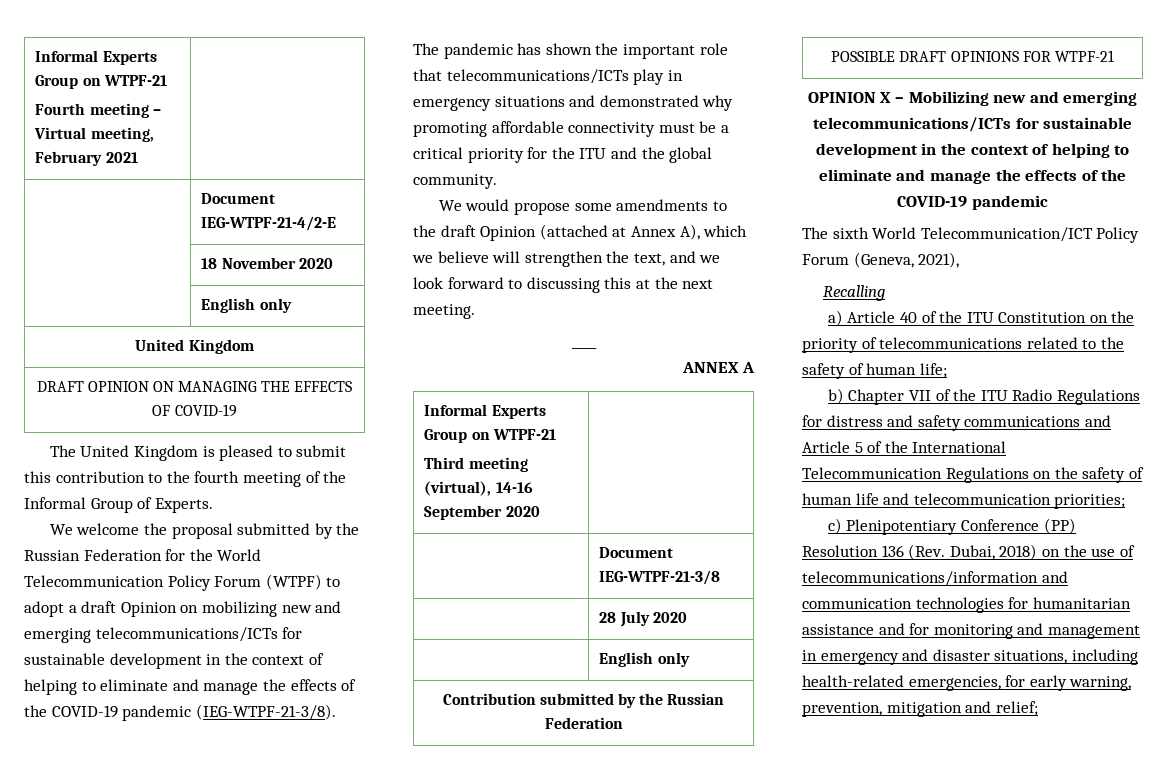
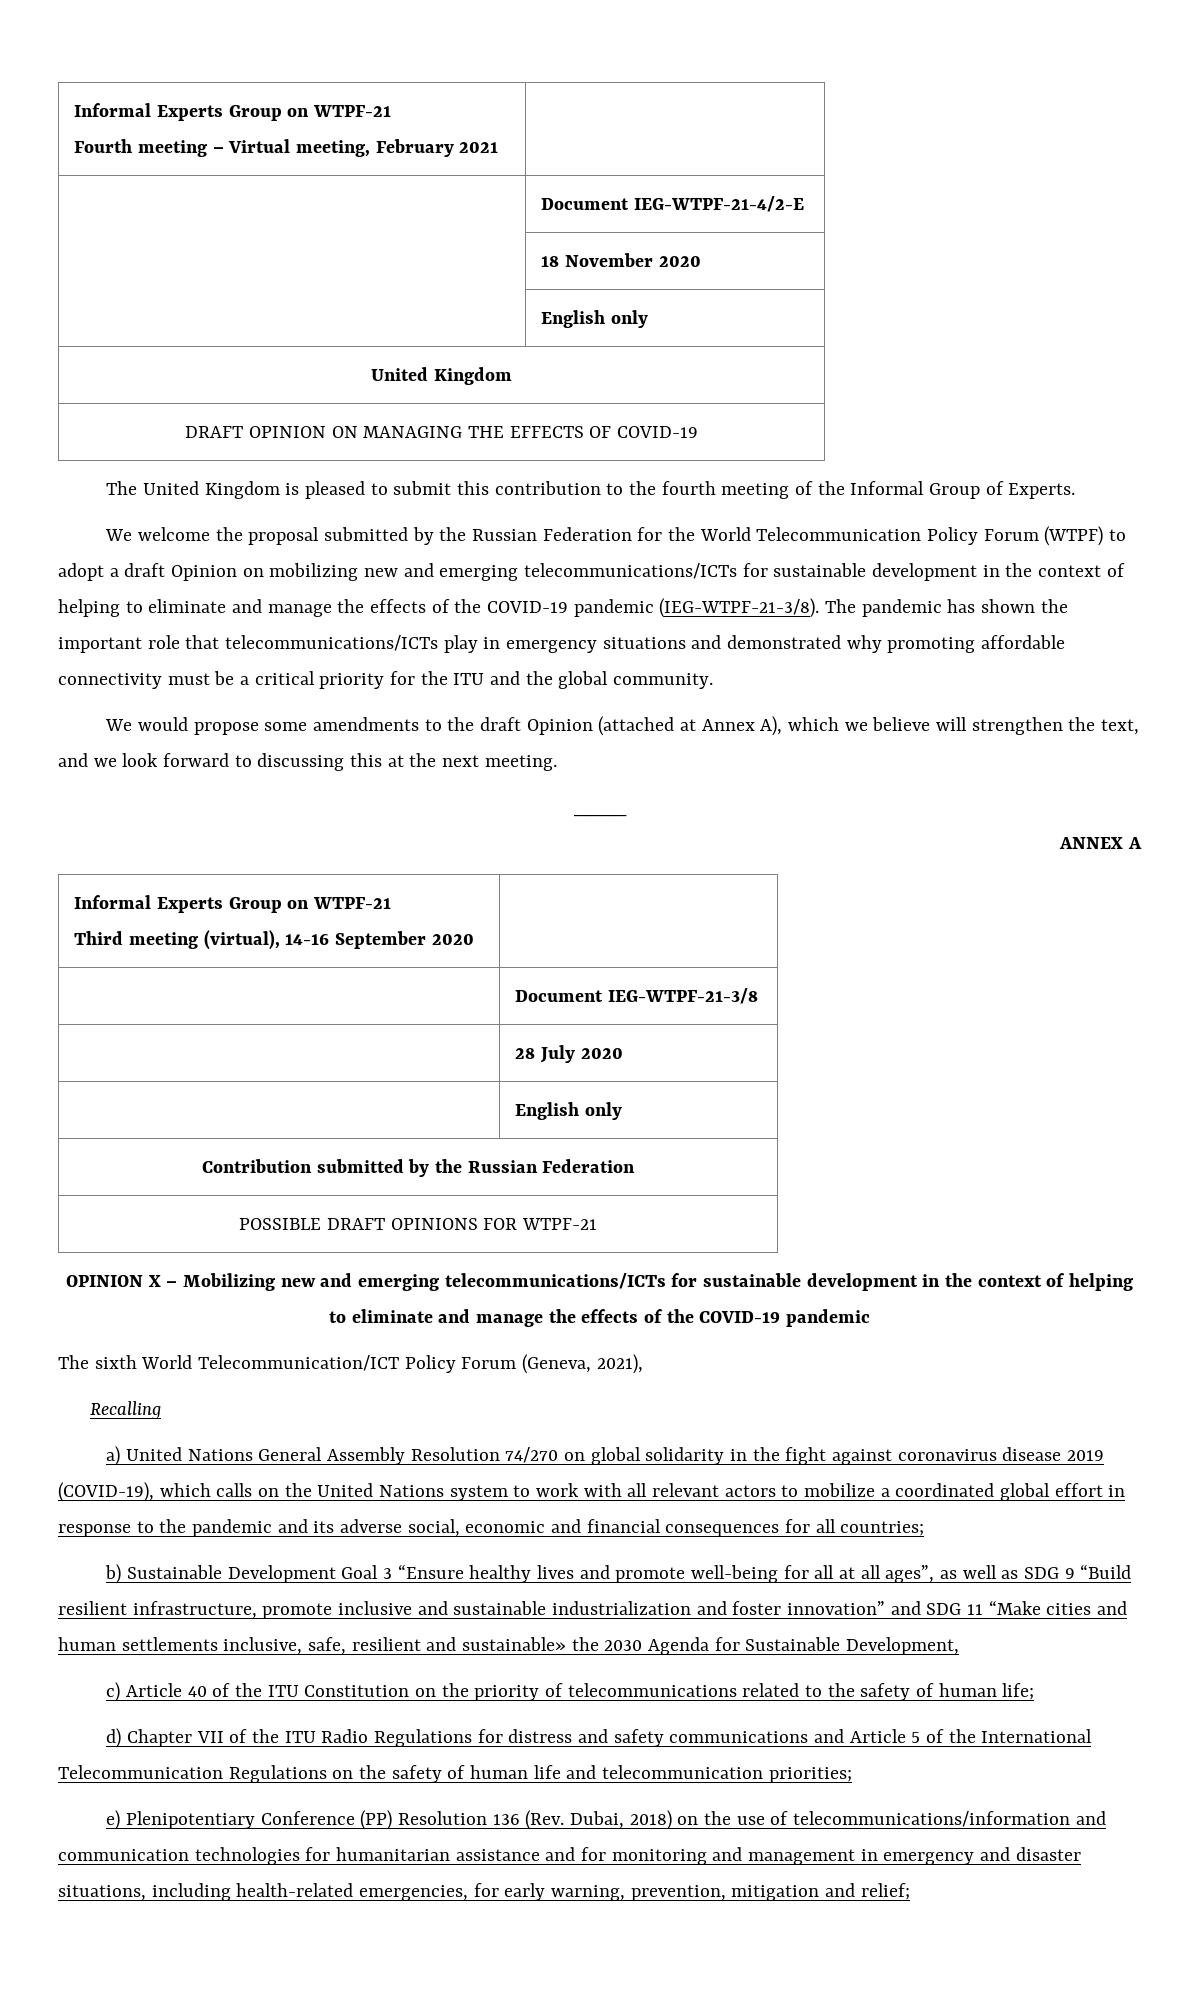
(843, 318) none -> [126,1447,1105,1465] [58,1482,1126,1502] [58,1519,925,1537] [105,1564,1132,1584] [58,1600,1128,1619] [58,1637,960,1655] [106,1682,121,1702] United Nations General Assembly Resolution 74/270 on global solidarity in the fight against coronavirus disease 2019 (COVID-19), which calls on the United Nations system to work with all relevant actors to mobilize a coordinated global effort in response to the pandemic and its adverse social, economic and financial consequences for all countries; // b) Sustainable Development Goal 3 “Ensure healthy lives and promote well-being for all at all ages”, as well as SDG 9 “Build resilient infrastructure, promote inclusive and sustainable industrialization and foster innovation” and SDG 11 “Make cities and human settlements inclusive, safe, resilient and sustainable» the 2030 Agenda for Sustainable Development, // c)
[827,388,844,404] b) -> [106,1728,122,1748] d)
[827,518,842,534] c) -> [106,1810,121,1830] e)

